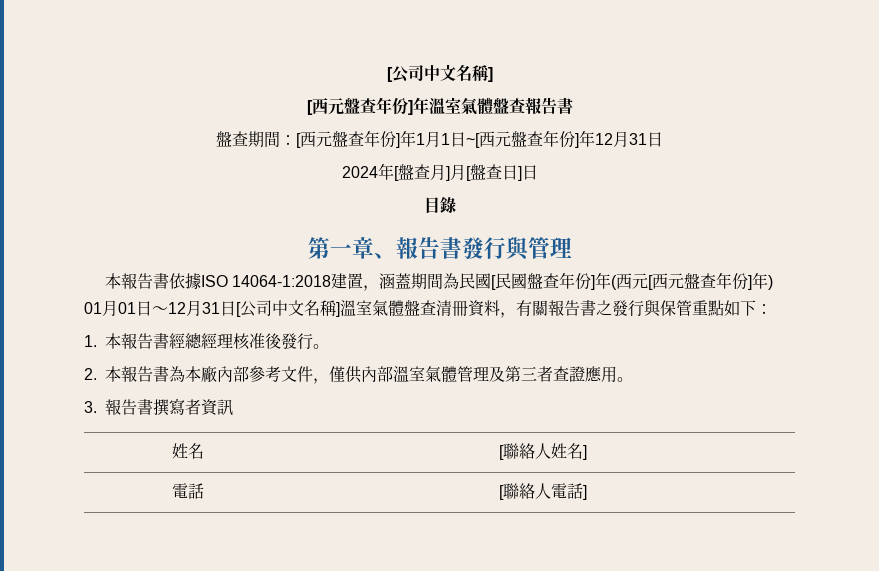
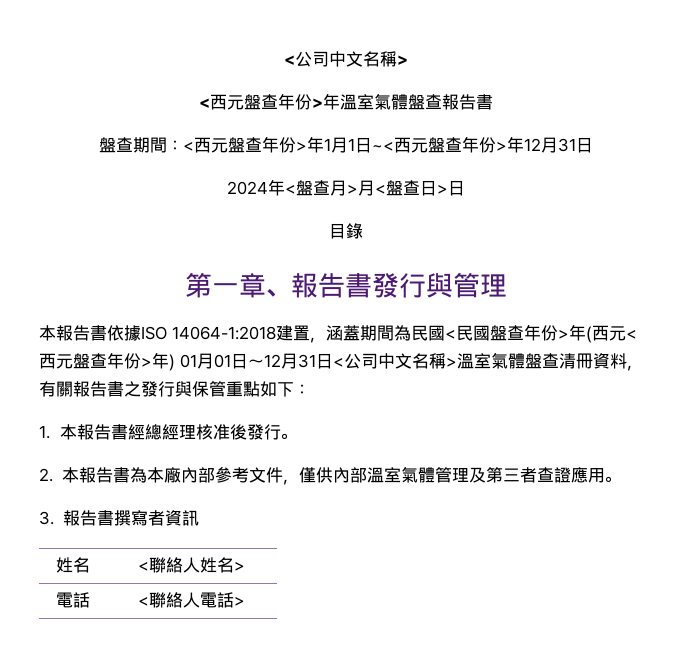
[386,64,493,83] [306,97,413,115] [公司中文名稱] // [西元盤查年份] -> [284,51,408,67] [199,93,323,110] <公司中文名稱> // <西元盤查年份>
[296,130,400,148] [西元盤查年份] -> [183,136,307,153] <西元盤查年份>
[466,130,579,148] ~[西元盤查年份] -> [372,136,507,153] ~<西元盤查年份>
[393,164,522,181] [盤查月]月[盤查日] -> [285,180,448,196] <盤查月>月<盤查日>
[491,275,497,290] [ -> [444,329,456,339] <
[591,275,596,290] ] -> [557,329,569,339] >
[648,272,753,290] [西元盤查年份] -> [625,329,637,339] [39,352,152,369] <西元盤查年份>
[236,300,340,317] [公司中文名稱] -> [332,353,457,369] <公司中文名稱>
[499,445,504,460] [ -> [138,561,149,571] <
[583,445,587,460] ] -> [234,561,245,571] >
[499,485,504,500] [ -> [138,596,149,606] <
[583,485,587,500] ] -> [234,596,245,606] >

